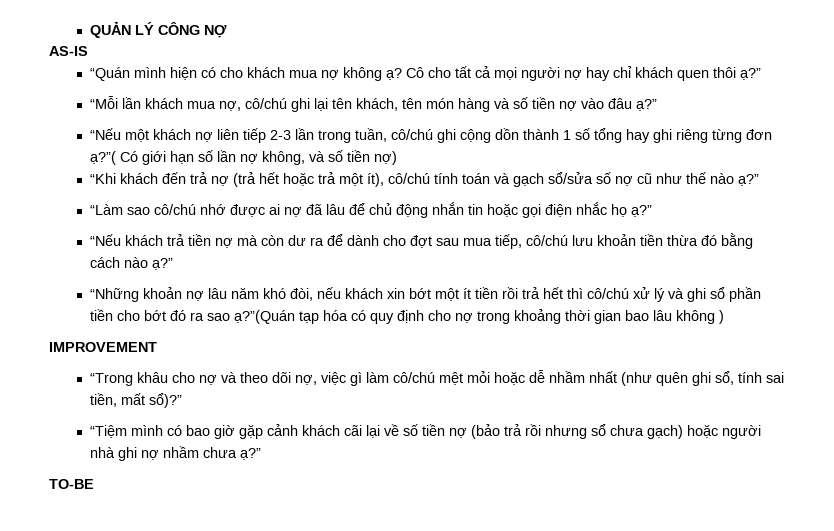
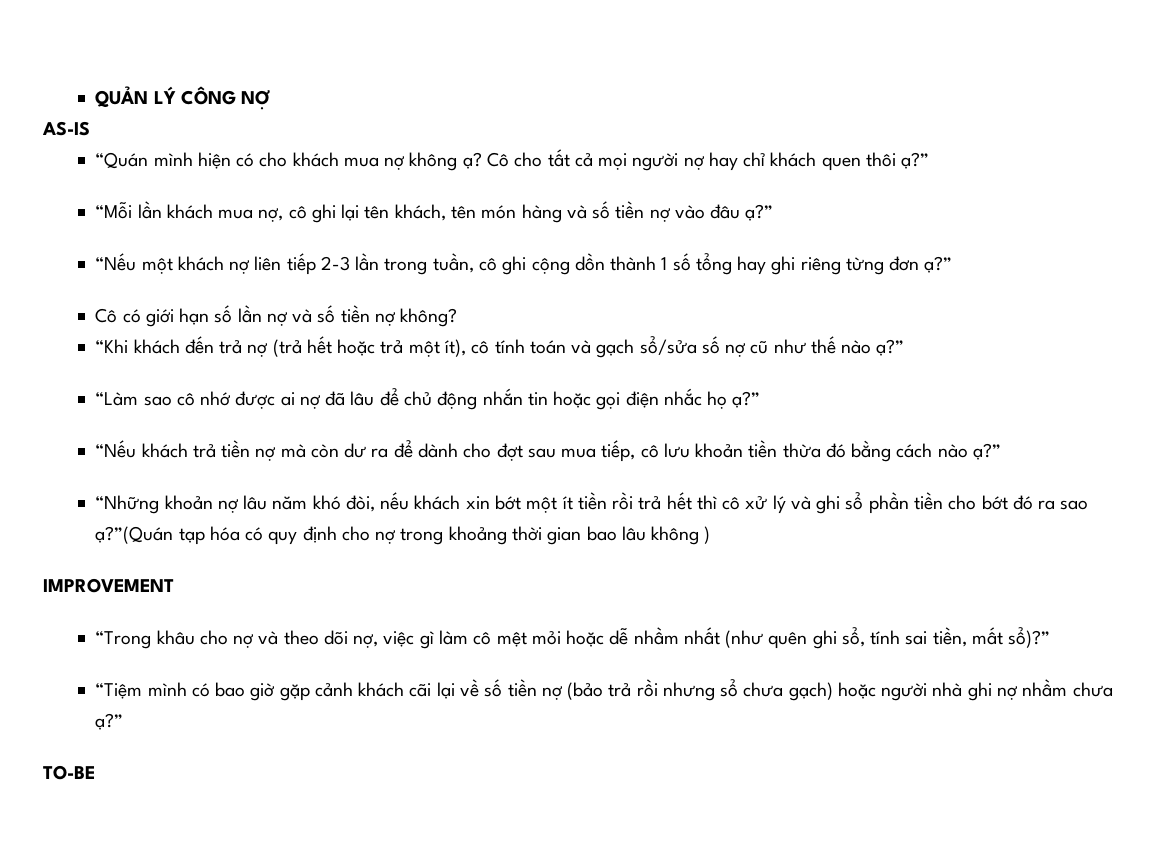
[245,98,288,109] cô/chú -> [288,206,307,219] cô
[391,129,434,140] cô/chú -> [478,258,497,271] cô
[90,151,139,165] ạ?”( Có -> [924,256,953,273] [95,308,141,323] ạ?” // Cô có
[262,150,398,165] không, và số tiền nợ) -> [292,305,458,327] và số tiền nợ không?
[388,173,431,184] cô/chú -> [471,341,490,354] cô
[154,204,197,215] cô/chú -> [176,393,195,406] cô
[526,235,569,246] cô/chú -> [640,445,659,458] cô
[587,288,630,299] cô/chú -> [722,497,741,510] cô
[393,372,436,383] cô/chú -> [473,632,492,645] cô

